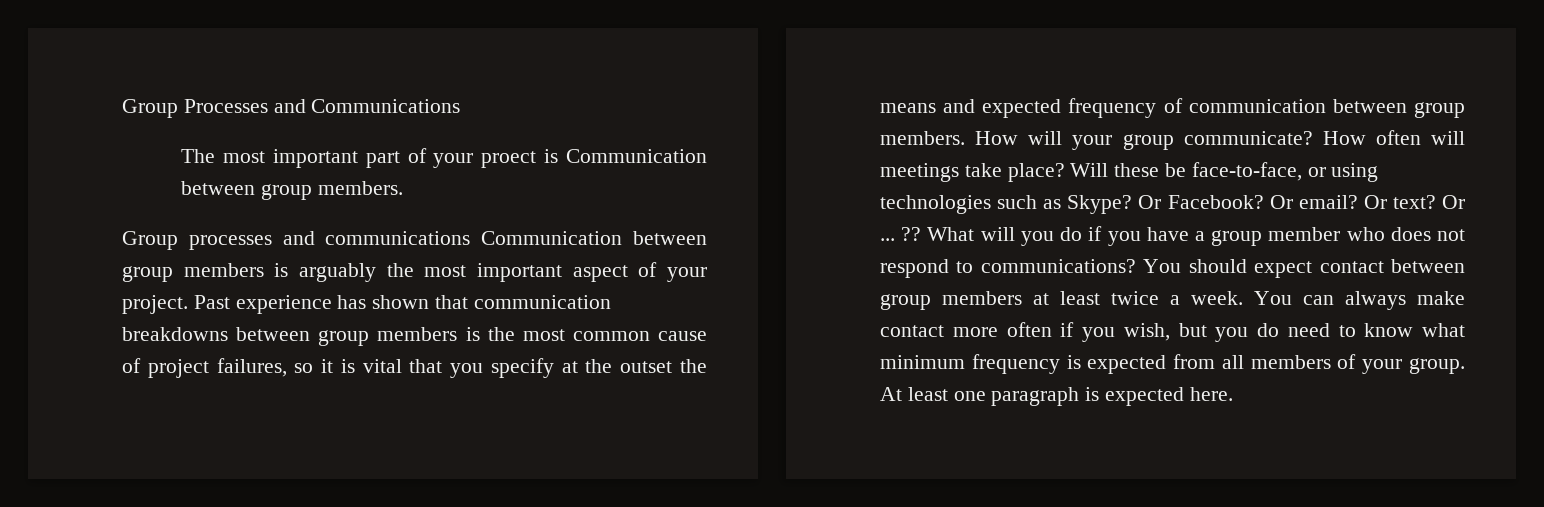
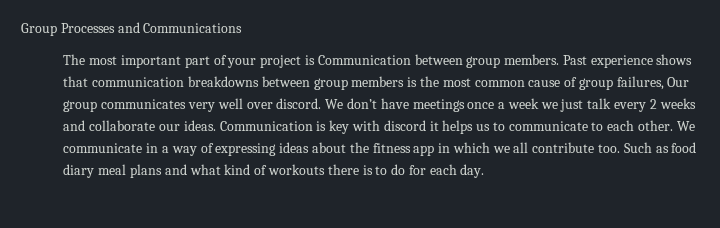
[481,151,537,168] proect -> [260,55,302,68] project
[122,231,707,250] [122,262,707,282] [122,295,430,314] // Group processes and communications Communication between group members is arguably the most important aspect of your project. Past experience has shown -> [562,54,693,68] Past experience shows
[147,358,707,378] [880,98,1465,118] [880,130,1465,150] [880,162,1379,182] [880,195,1465,214] [880,226,1465,246] [880,259,1465,278] [880,291,1465,310] [880,322,1465,342] [880,354,1465,374] [880,387,1233,406] project failures, so it is vital that you specify at the outset the means and expected frequency of communication between group members. How will your group communicate? How often will meetings take place? Will these be face-to-face, or using technologies such as Skype? Or Facebook? Or email? Or text? Or ... ?? What will you do if you have a group member who does not respond to communications? You should expect contact between group members at least twice a week. You can always make contact more often if you wish, but you do need to know what minimum frequency is expected from all members of your group. At least one paragraph is expected here. -> [578,76,690,90] [63,98,696,112] [63,120,695,134] [63,142,697,156] [63,164,485,178] group failures, Our group communicates very well over discord. We don’t have meetings once a week we just talk every 2 weeks and collaborate our ideas. Communication is key with discord it helps us to communicate to each other. We communicate in a way of expressing ideas about the fitness app in which we all contribute too. Such as food diary meal plans and what kind of workouts there is to do for each day.

